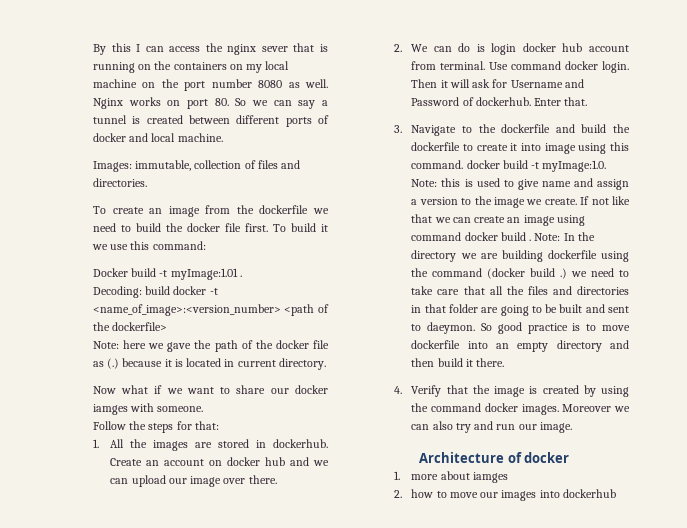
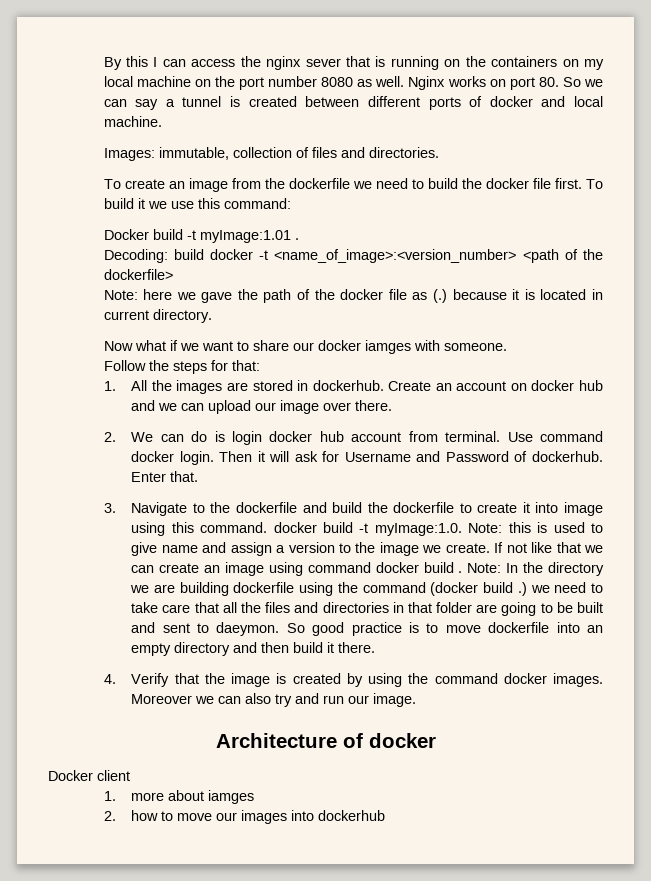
(570, 457) none -> [48,770,130,781] // Docker client

